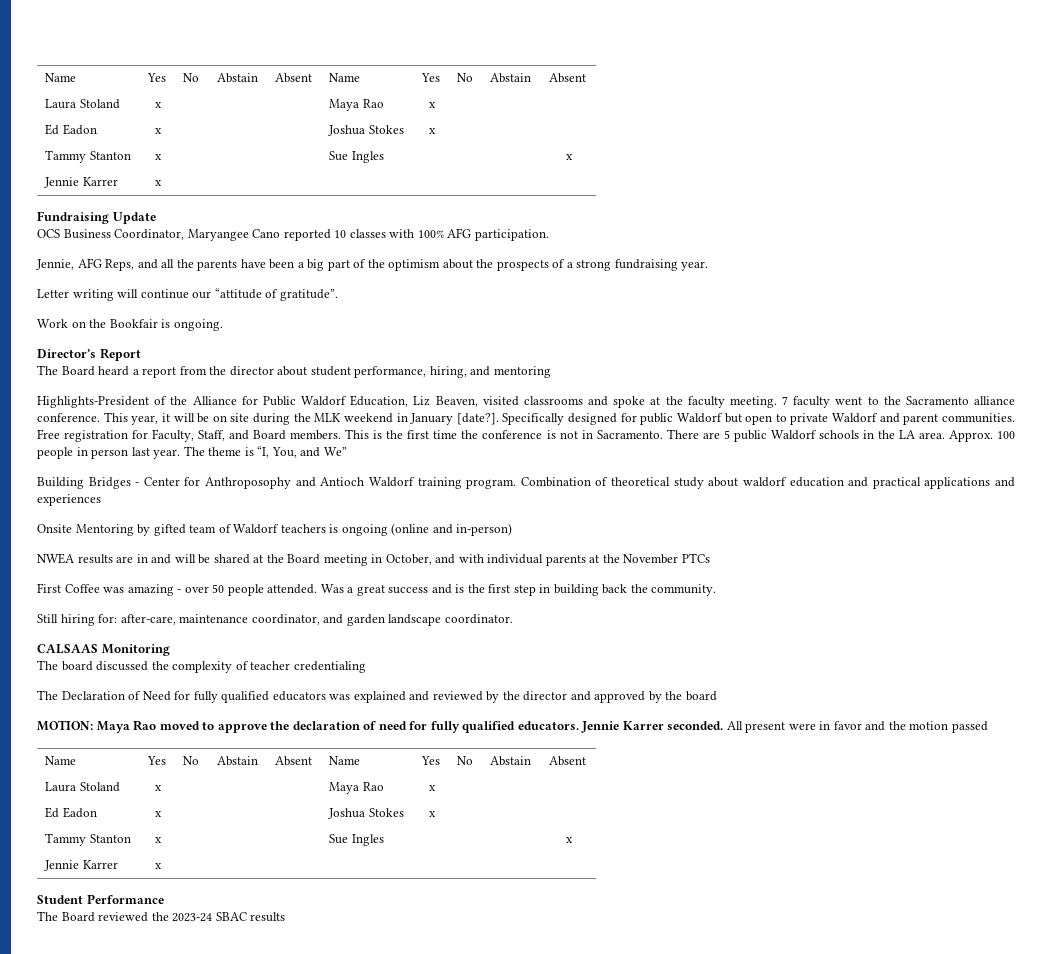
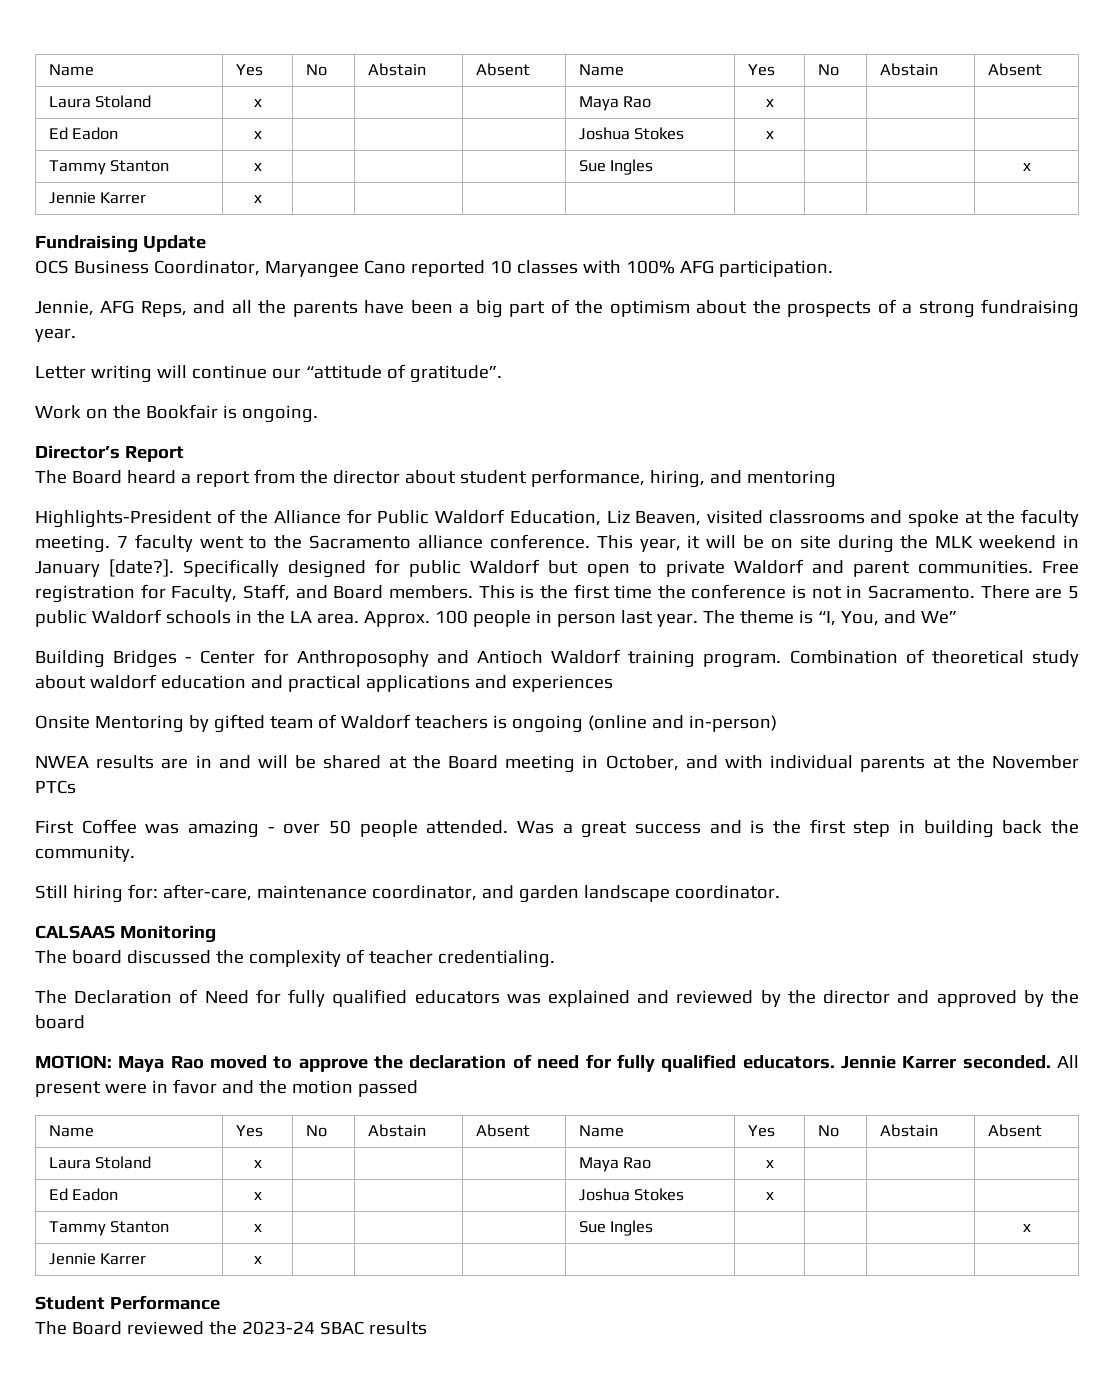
[293,661,366,673] credentialing -> [437,950,555,968] credentialing.

